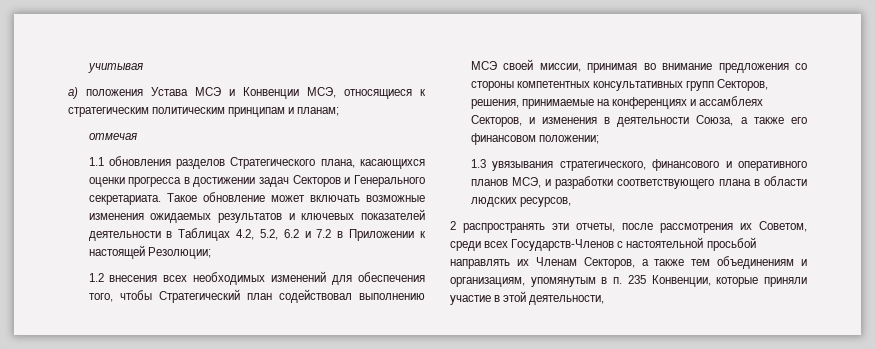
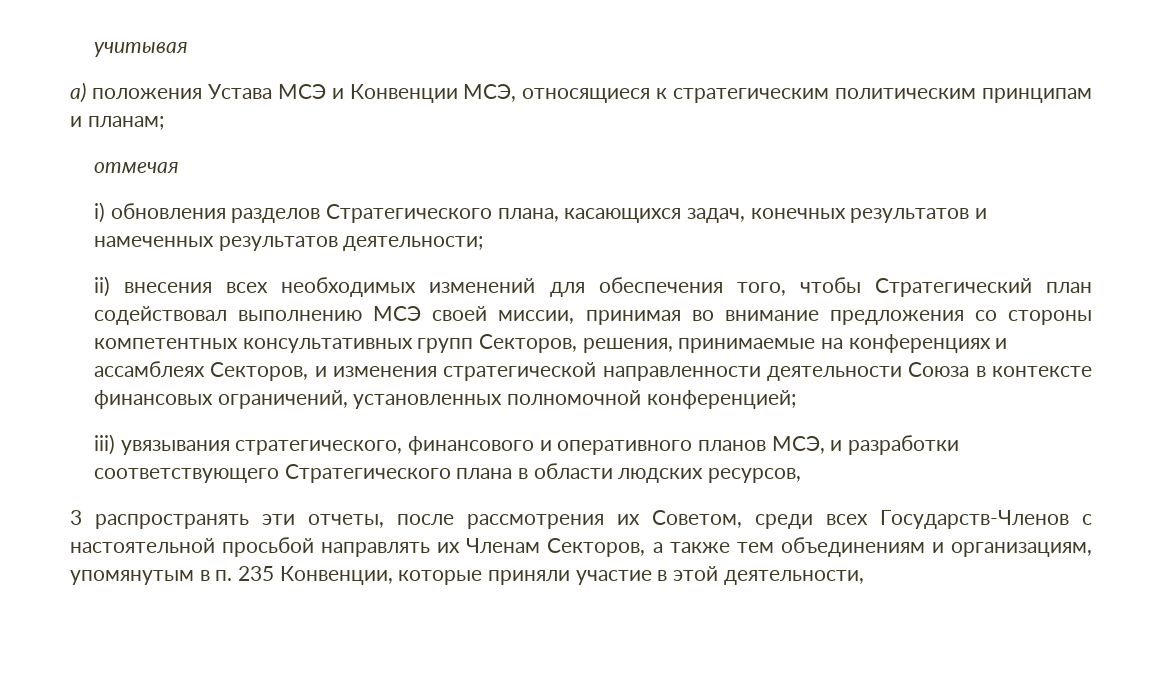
[88,157,104,166] 1.1 -> [94,202,106,223] i)
[88,175,426,187] [88,192,425,205] [88,209,425,223] [88,228,426,241] [88,245,211,259] [88,273,104,282] оценки прогресса в достижении задач Секторов и Генерального секретариата. Такое обновление может включать возможные изменения ожидаемых результатов и ключевых показателей деятельности в Таблицах 4.2, 5.2, 6.2 и 7.2 в Приложении к настоящей Резолюции; // 1.2 -> [687,208,988,223] [94,236,484,251] [94,276,111,297] задач, конечных результатов и намеченных результатов деятельности; // ii)
[604,115,807,127] [470,133,599,145] [470,159,486,168] в деятельности Союза, а также его финансовом положении; // 1.3 -> [443,362,1092,381] [94,390,796,409] [94,434,116,455] стратегической направленности деятельности Союза в контексте финансовых ограничений, установленных полномочной конференцией; // iii)
(715, 184) none -> [284,464,451,483] Стратегического
[450,221,456,230] 2 -> [70,510,82,525] 3

